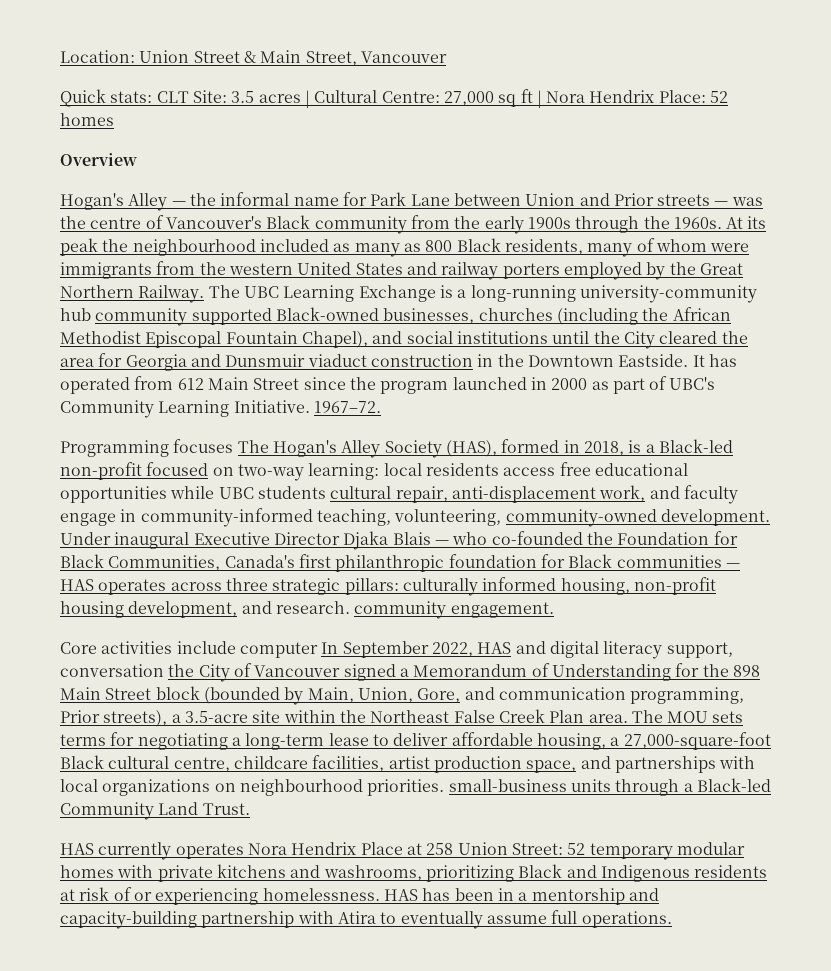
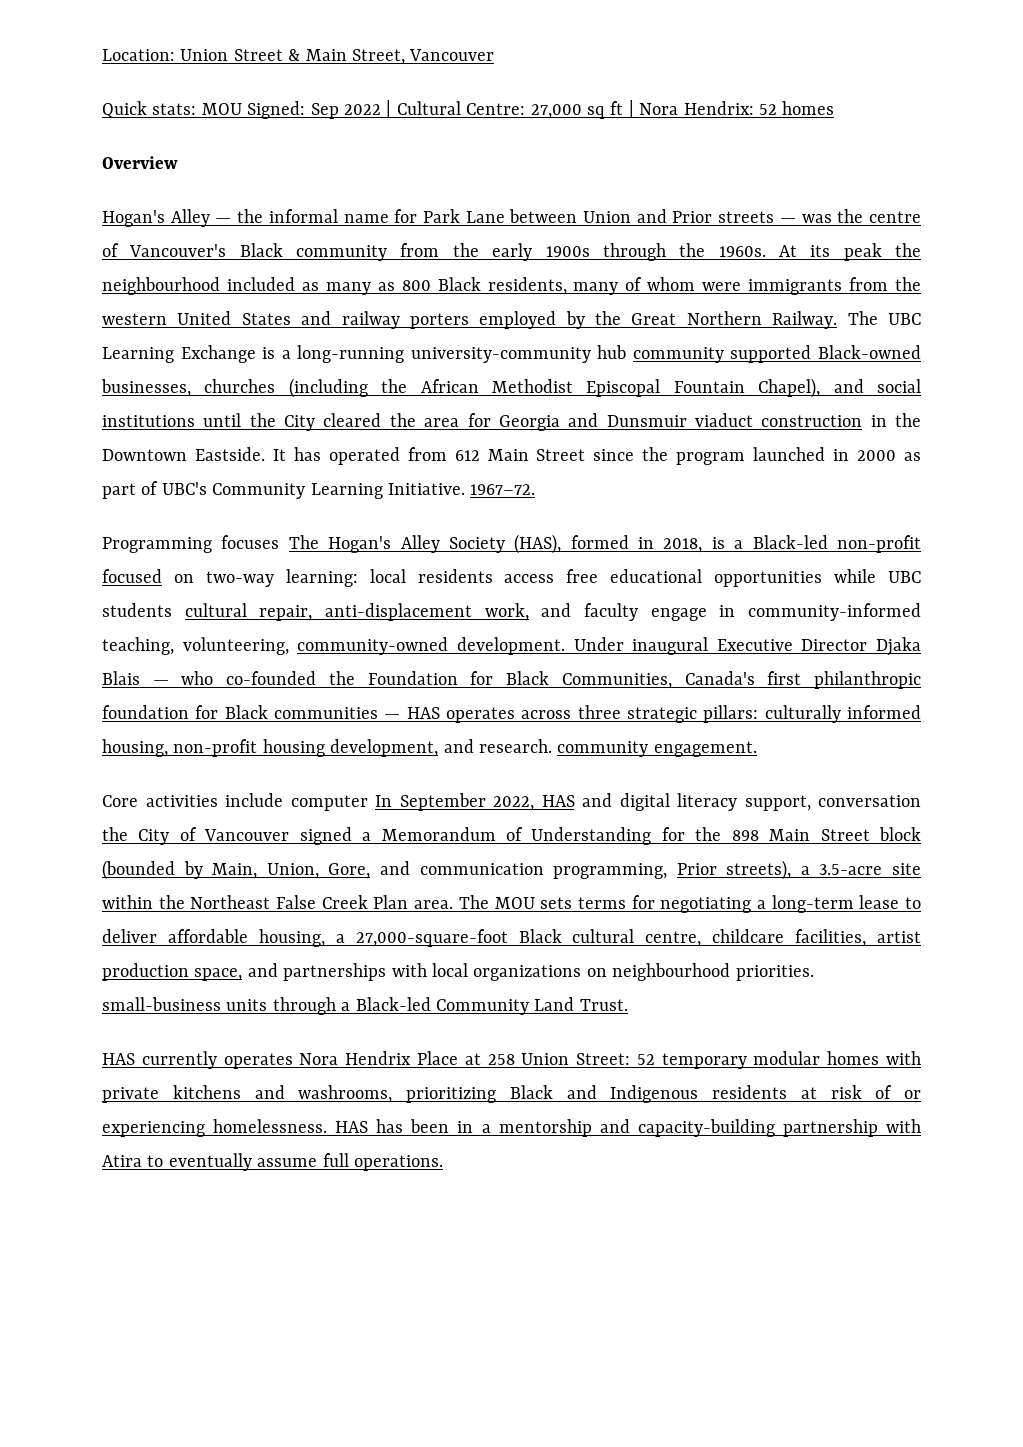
[156,90,301,103] CLT Site: 3.5 acres -> [201,101,381,119] MOU Signed: Sep 2022
[589,90,706,103] Hendrix Place: -> [683,101,754,115] Hendrix:

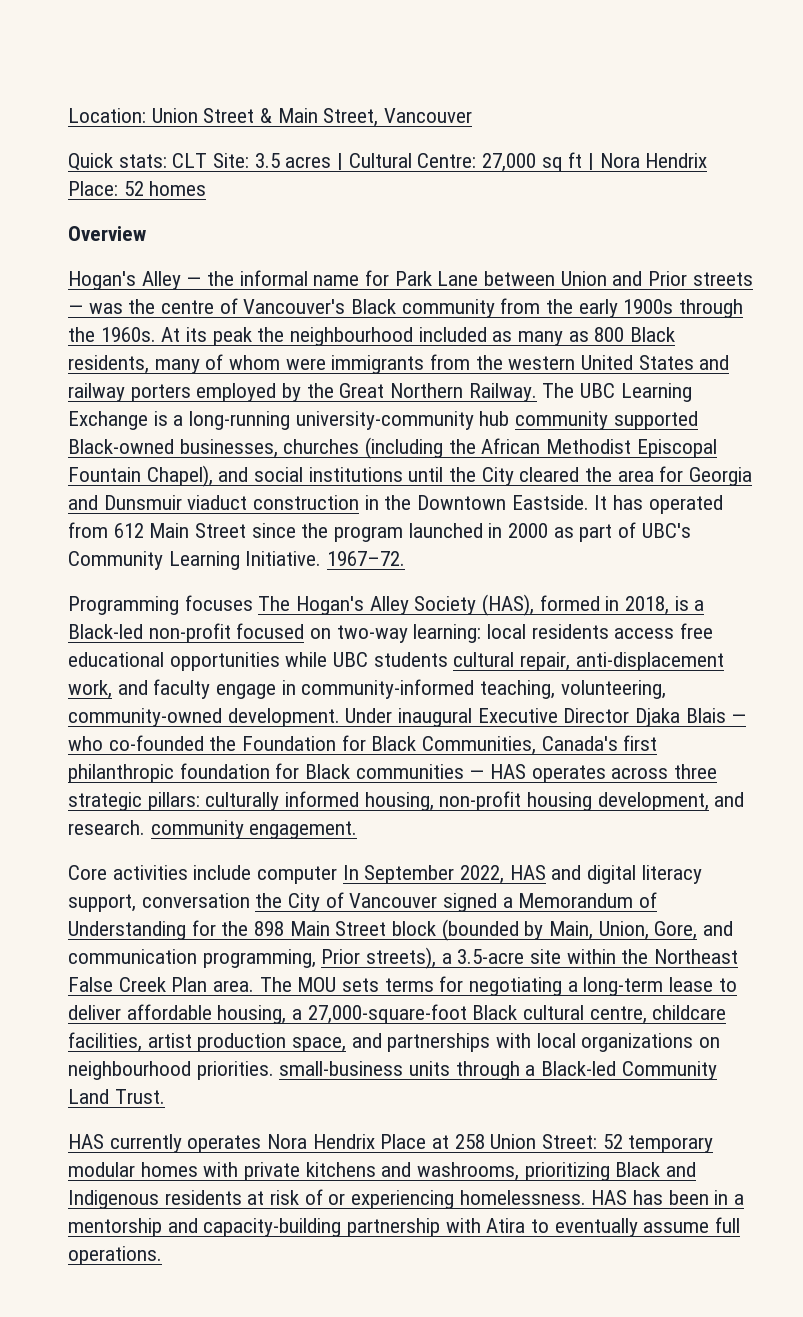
[201,101,381,119] MOU Signed: Sep 2022 -> [172,153,332,168] CLT Site: 3.5 acres
[683,101,754,115] Hendrix: -> [645,153,708,168] [68,181,118,196] Hendrix Place:

